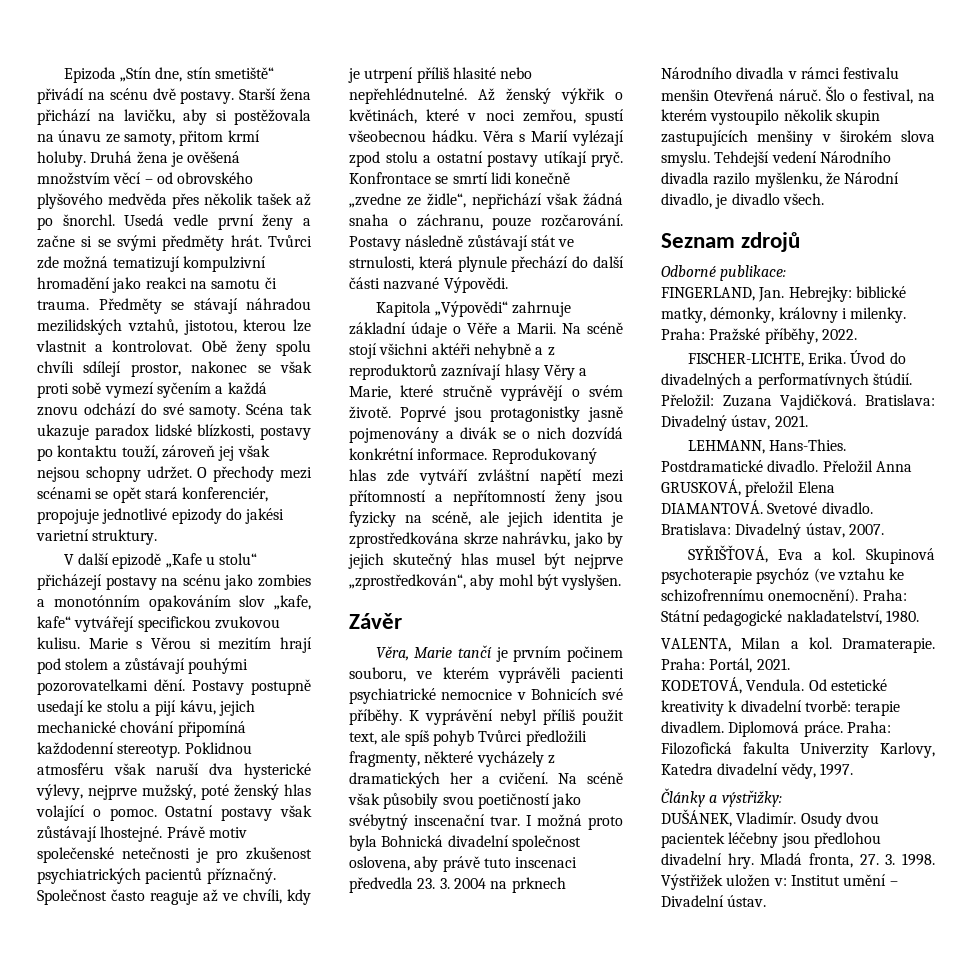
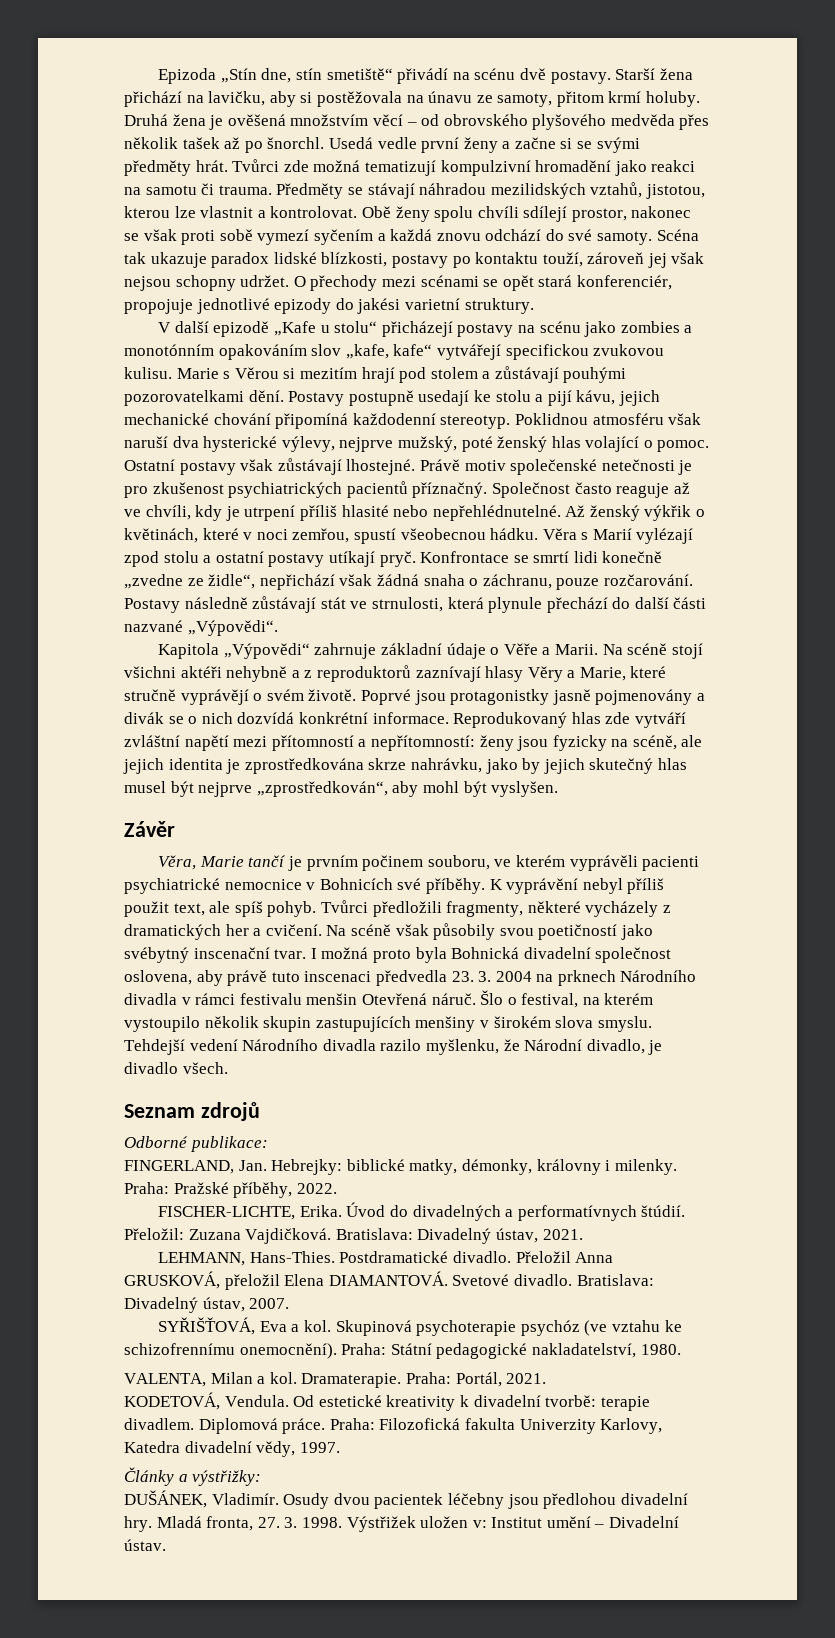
[443,277,508,293] Výpovědi. -> [187,620,278,636] „Výpovědi“.
[453,490,546,506] nepřítomností -> [370,735,475,751] nepřítomností:
[432,730,474,746] pohyb -> [267,901,317,917] pohyb.

